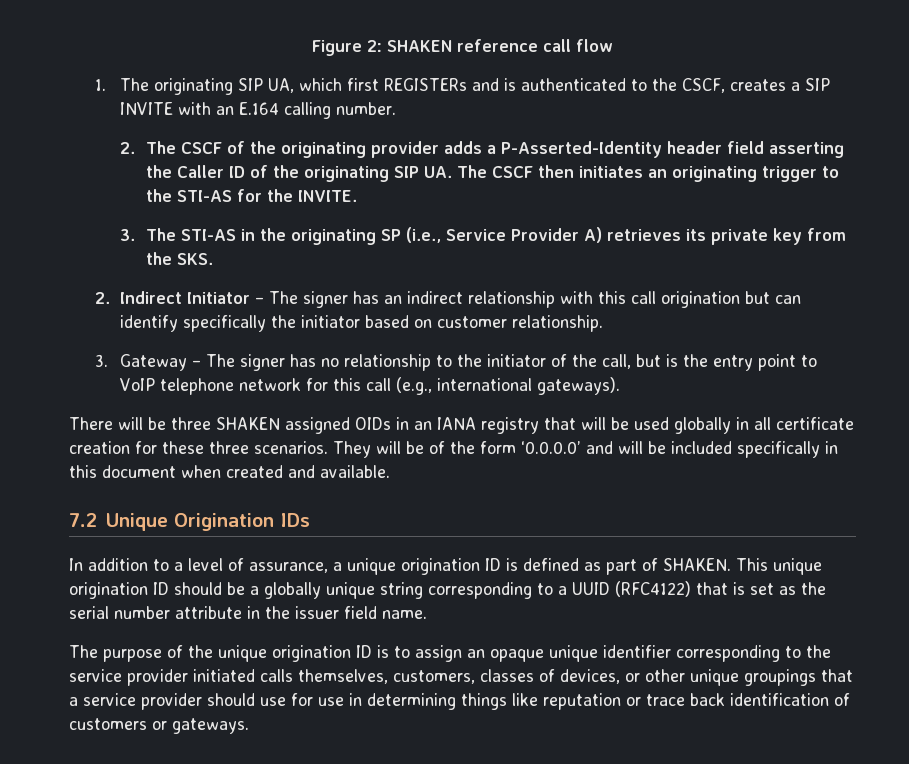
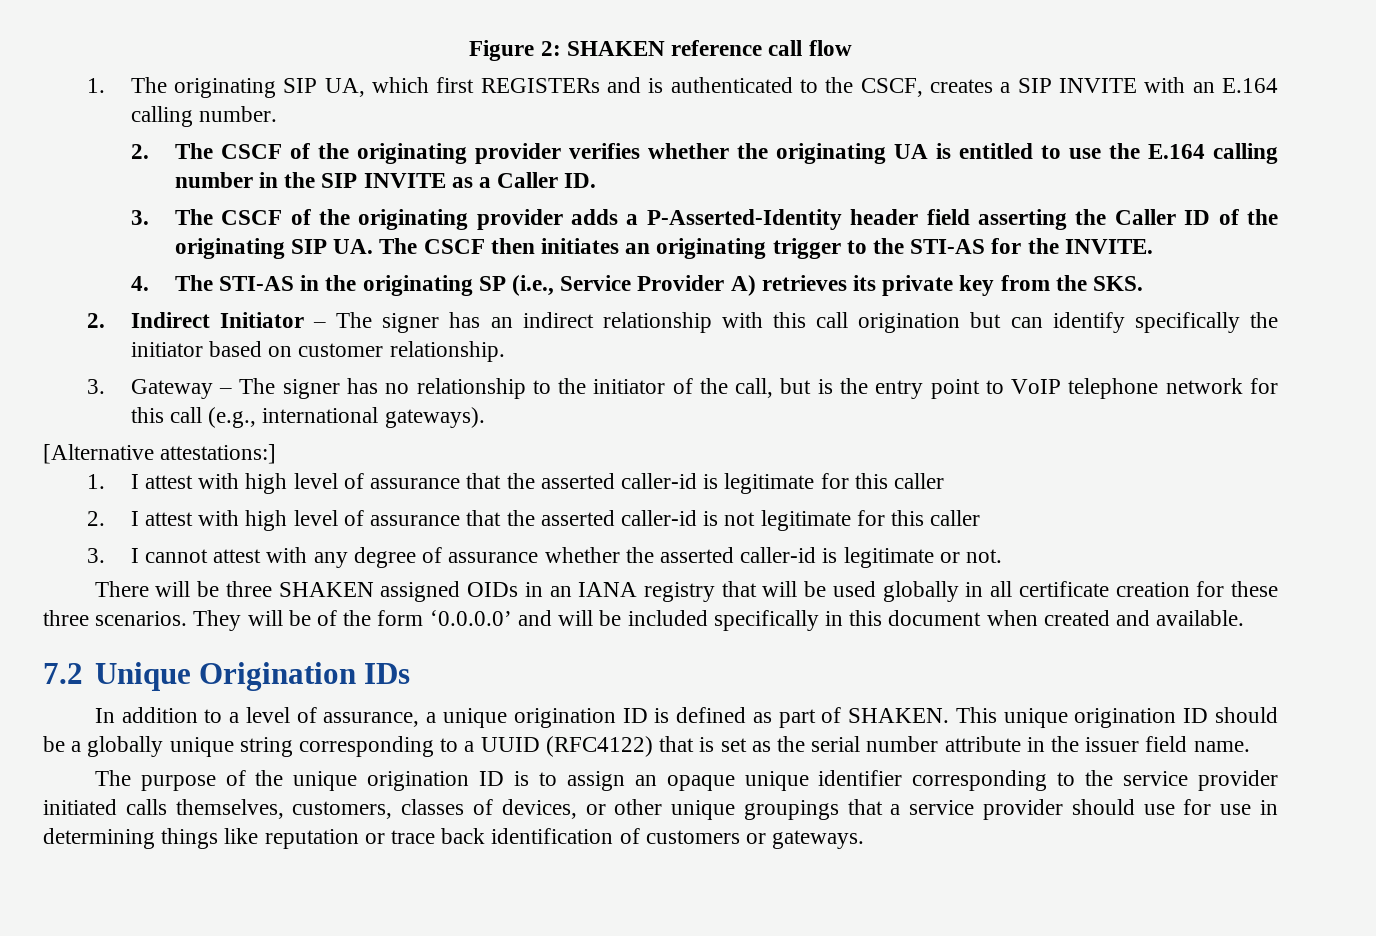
(440, 149) none -> [568,143,1278,164] [174,172,597,188] [130,209,563,230] verifies whether the originating UA is entitled to use the E.164 calling number in the SIP INVITE as a Caller ID. // 3. The CSCF of the originating provider
[120,229,136,241] 3. -> [130,276,149,291] 4.
(621, 386) none -> [43,444,277,464] [86,473,944,494] [86,510,981,531] [86,547,1002,568] // [Alternative attestations:] // 1. I attest with high level of assurance that the asserted caller-id is legitimate for this caller // 2. I attest with high level of assurance that the asserted caller-id is not legitimate for this caller // 3. I cannot attest with any degree of assurance whether the asserted caller-id is legitimate or not.

